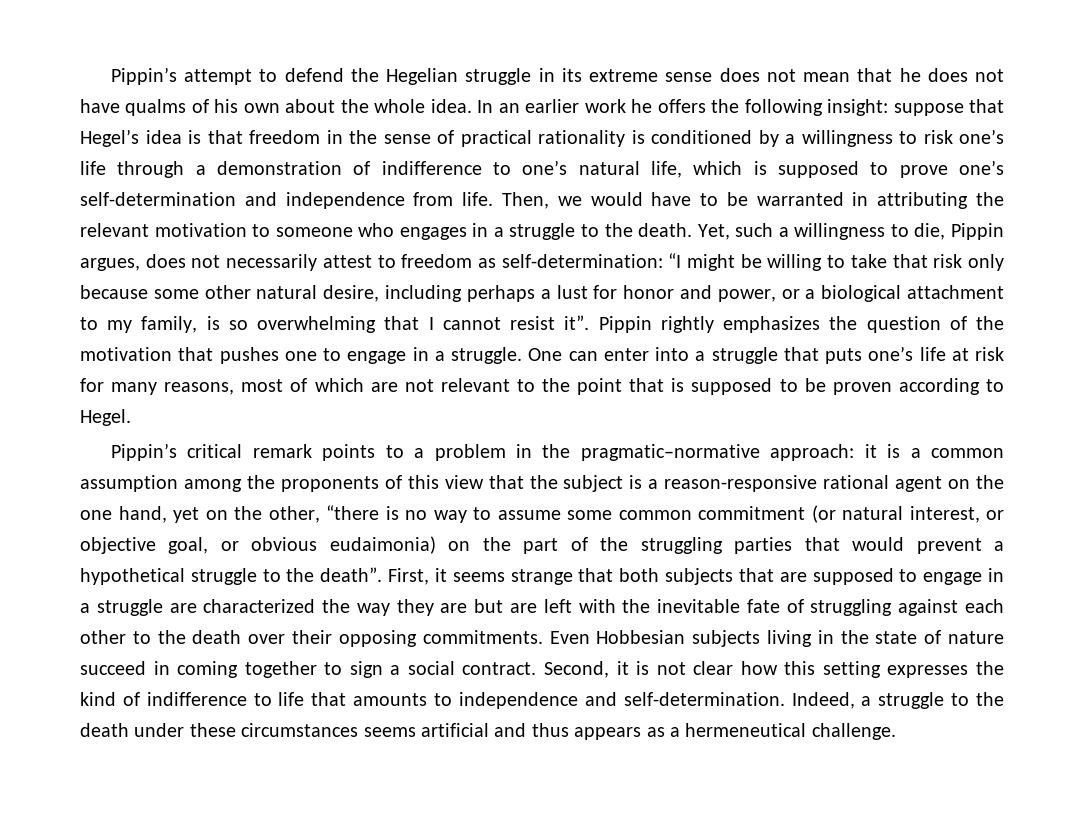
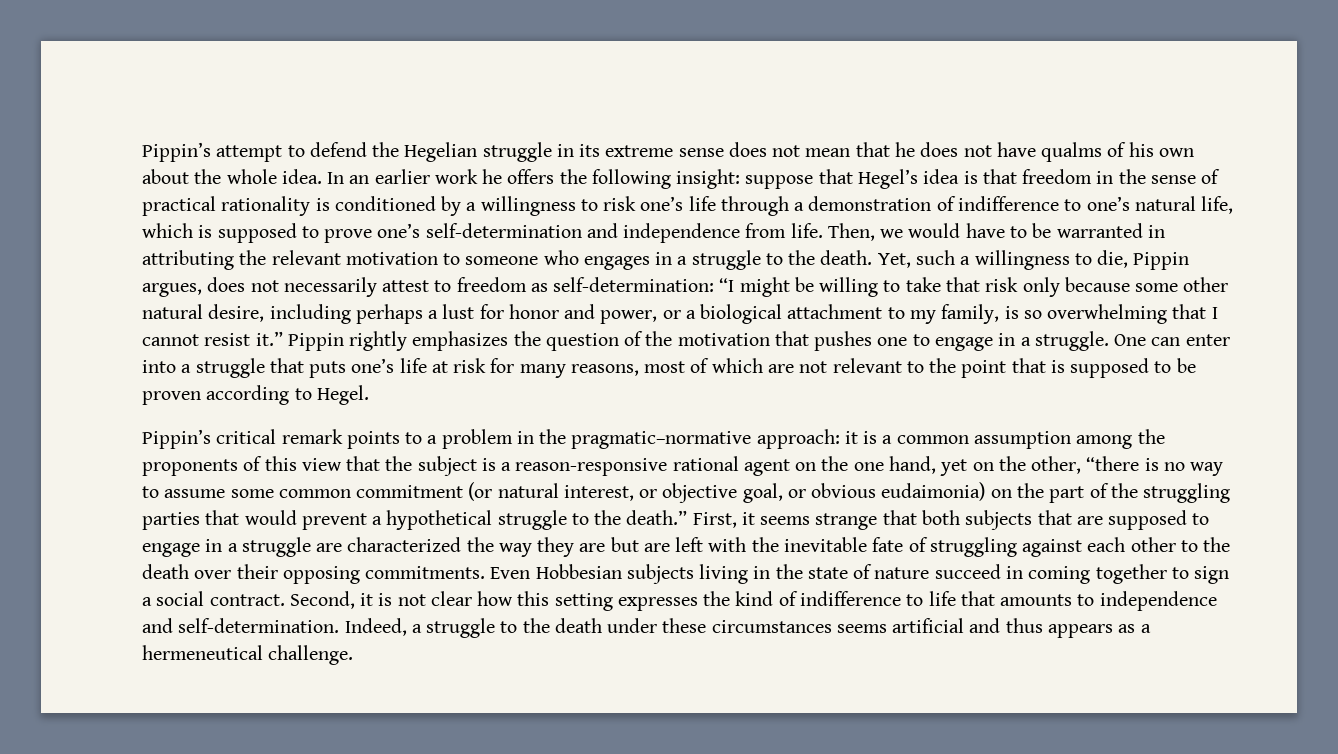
[564,315,590,330] it”. -> [255,331,283,346] it.”
[320,567,383,582] death”. -> [626,510,688,525] death.”

